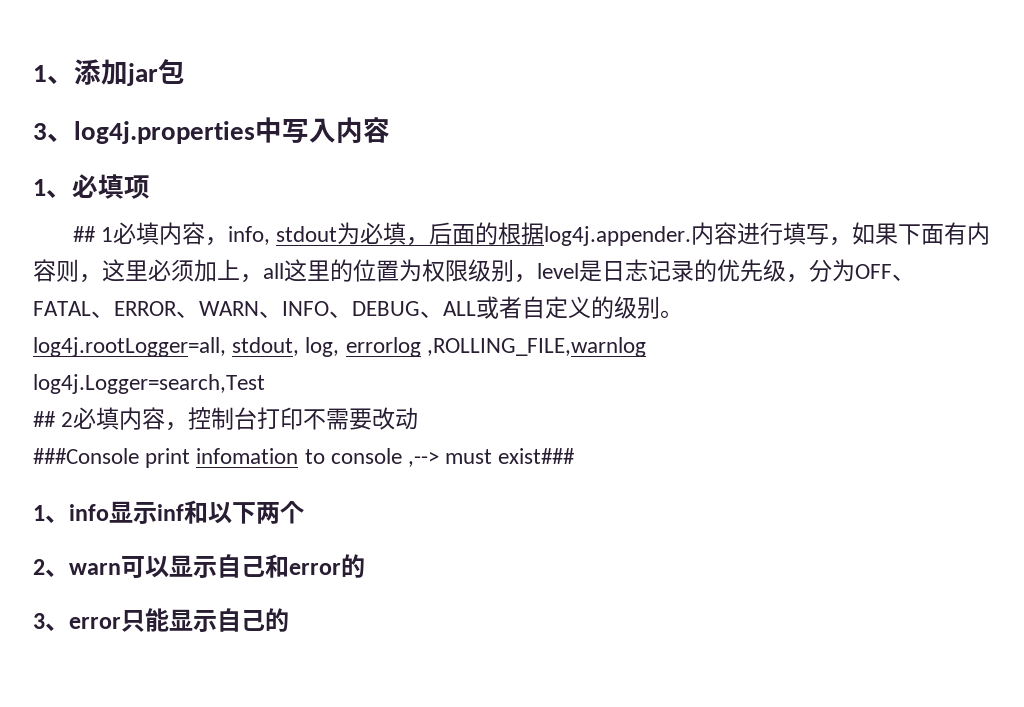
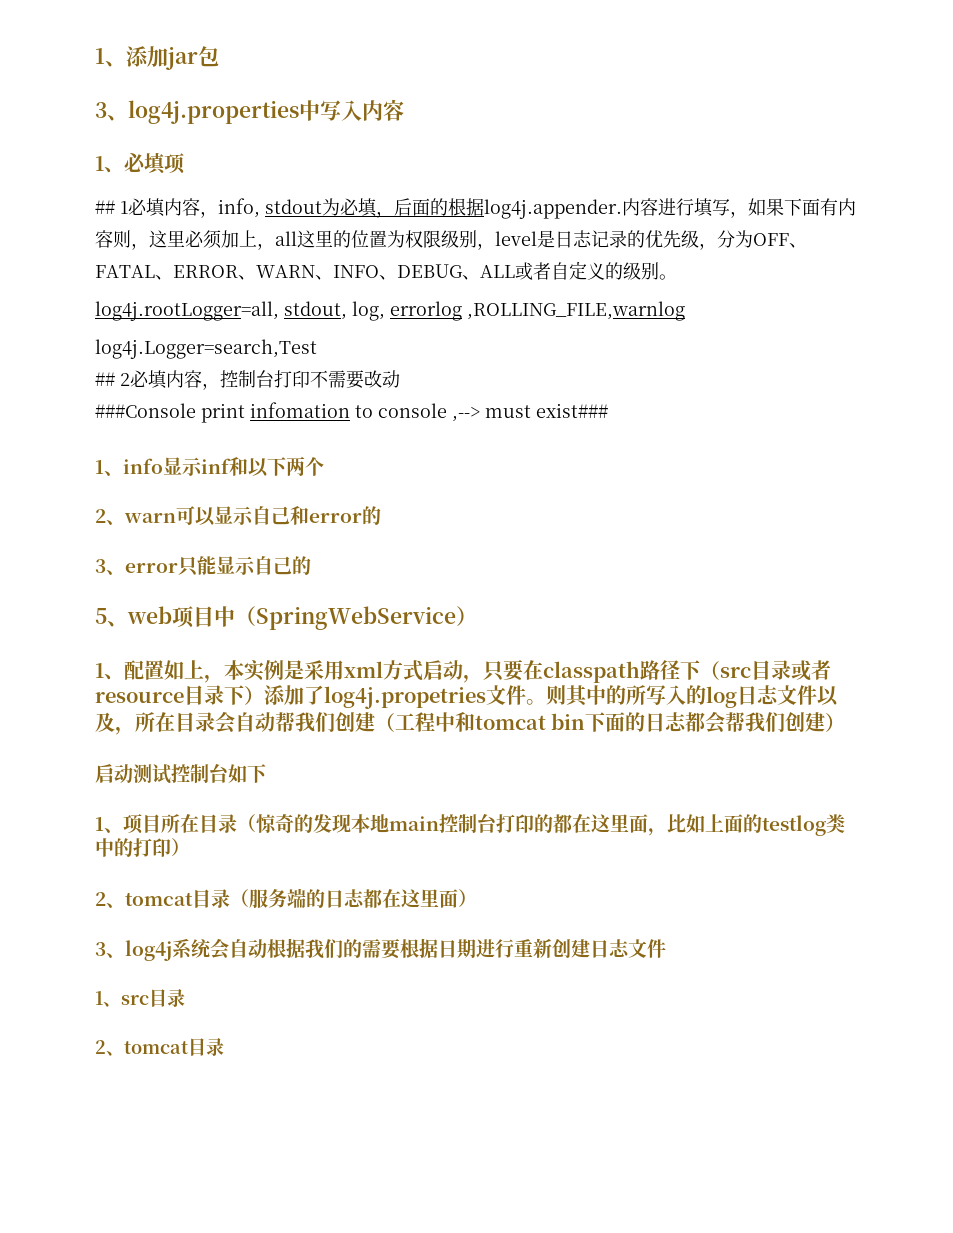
(289, 620) none -> [95,606,477,630] [95,659,831,683] [95,685,839,709] [95,711,846,735] [95,763,267,784] [95,813,845,836] [95,838,190,857] [95,888,477,908] [95,938,666,961] [95,989,185,1007] [95,1038,224,1056] // 5、web项目中（SpringWebService） // 1、配置如上，本实例是采用xml方式启动，只要在classpath路径下（src目录或者resource目录下）添加了log4j.propetries文件。则其中的所写入的log日志文件以及，所在目录会自动帮我们创建（工程中和tomcat bin下面的日志都会帮我们创建） // 启动测试控制台如下 // 1、项目所在目录（惊奇的发现本地main控制台打印的都在这里面，比如上面的testlog类中的打印） // 2、tomcat目录（服务端的日志都在这里面） // 3、log4j系统会自动根据我们的需要根据日期进行重新创建日志文件 // 1、src目录 // 2、tomcat目录

